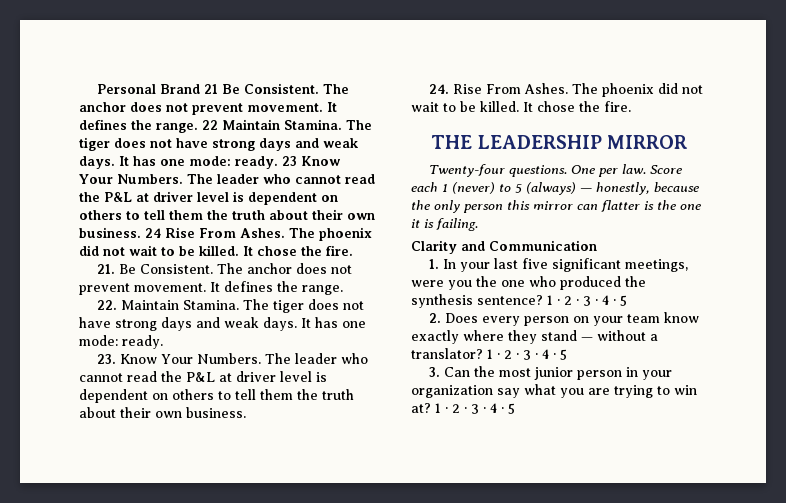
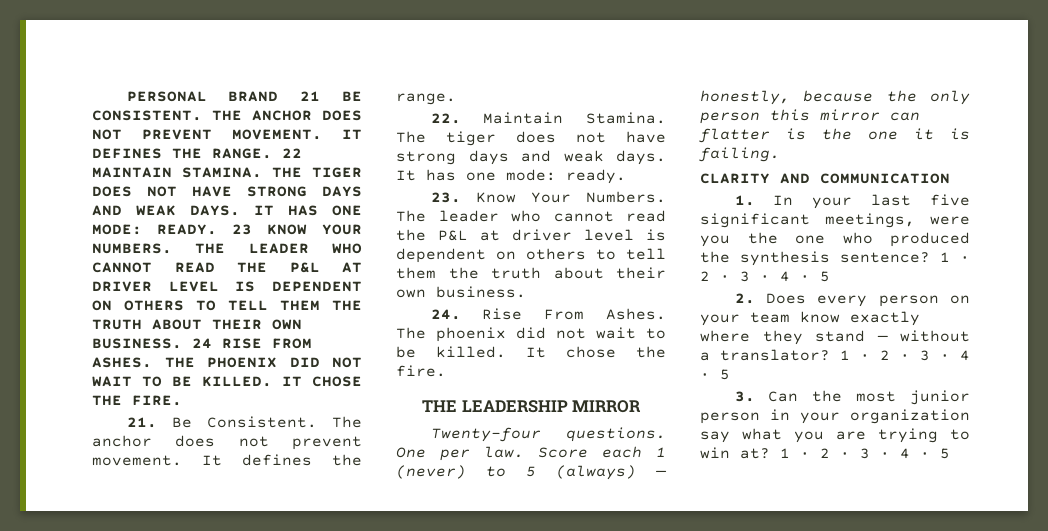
[97,83,350,94] [79,102,337,115] [79,119,372,133] [79,137,359,151] [79,156,341,169] [79,174,375,184] [79,191,338,205] [79,209,375,220] [79,227,372,241] [79,245,353,256] Personal Brand 21 Be Consistent. The anchor does not prevent movement. It defines the range. 22 Maintain Stamina. The tiger does not have strong days and weak days. It has one mode: ready. 23 Know Your Numbers. The leader who cannot read the P&L at driver level is dependent on others to tell them the truth about their own business. 24 Rise From Ashes. The phoenix did not wait to be killed. It chose the fire. -> [126,91,362,102] [92,110,362,121] [92,129,362,140] [92,148,302,159] [92,167,362,178] [92,186,362,197] [92,205,362,216] [92,224,362,235] [92,243,362,254] [92,262,362,273] [92,281,362,292] [92,300,362,311] [92,319,302,330] [92,338,312,349] [92,357,362,368] [92,376,362,387] [92,395,182,406] PERSONAL BRAND 21 BE CONSISTENT. THE ANCHOR DOES NOT PREVENT MOVEMENT. IT DEFINES THE RANGE. 22 MAINTAIN STAMINA. THE TIGER DOES NOT HAVE STRONG DAYS AND WEAK DAYS. IT HAS ONE MODE: READY. 23 KNOW YOUR NUMBERS. THE LEADER WHO CANNOT READ THE P&L AT DRIVER LEVEL IS DEPENDENT ON OTHERS TO TELL THEM THE TRUTH ABOUT THEIR OWN BUSINESS. 24 RISE FROM ASHES. THE PHOENIX DID NOT WAIT TO BE KILLED. IT CHOSE THE FIRE.
[411,240,597,254] Clarity and Communication -> [700,173,950,184] CLARITY AND COMMUNICATION

